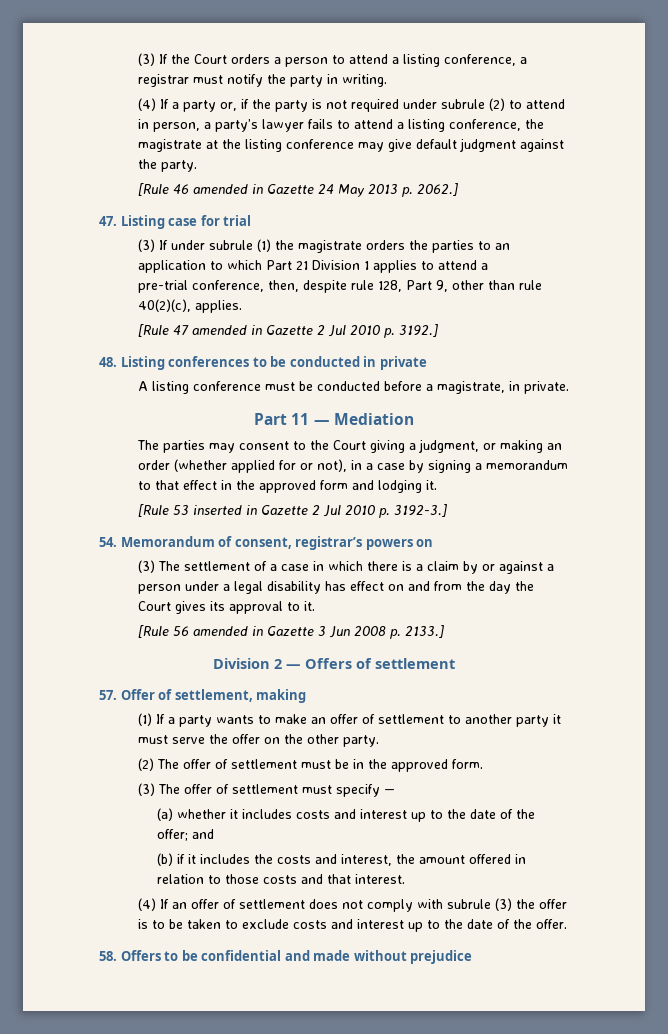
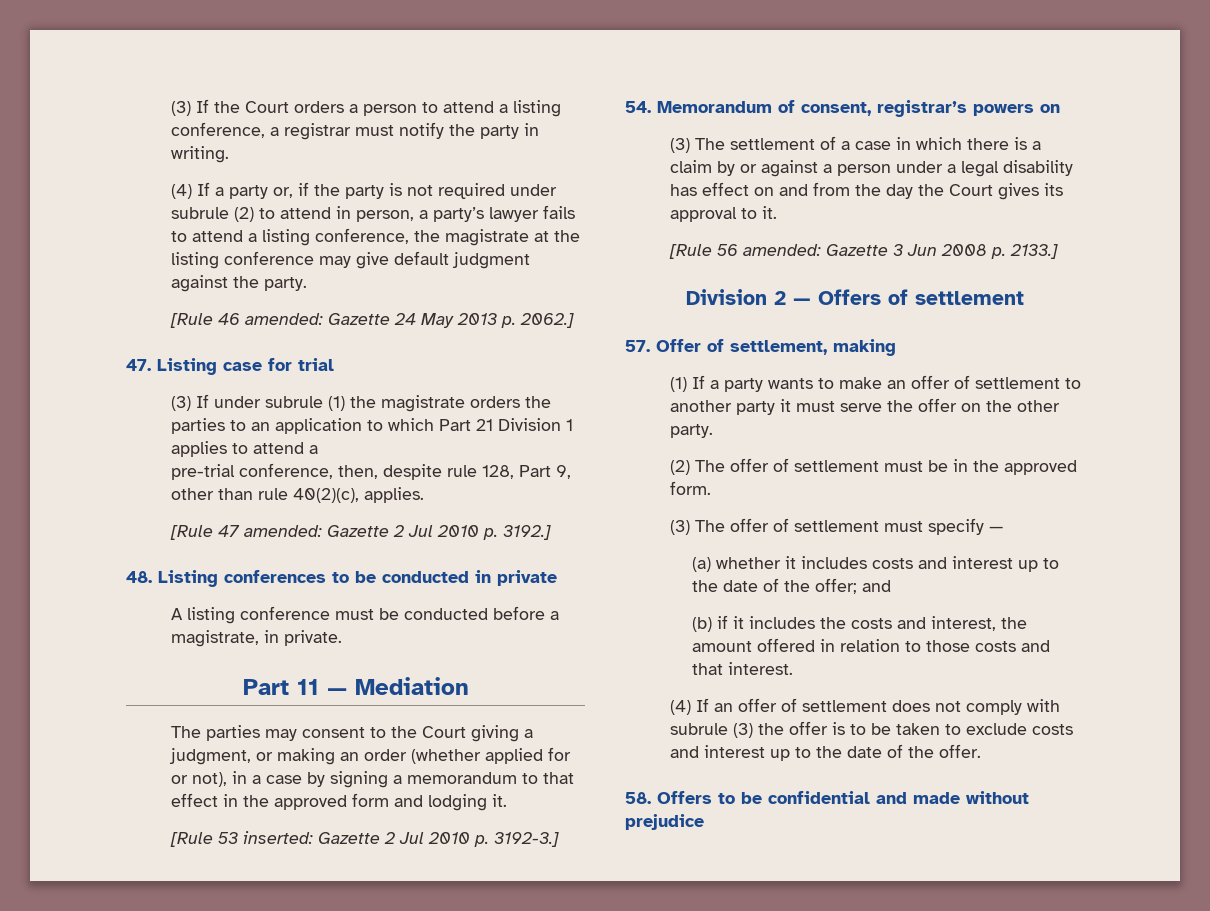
[192,184,263,194] amended in -> [244,313,323,325] amended:
[191,325,262,335] amended in -> [243,525,322,537] amended:
[192,505,257,515] inserted in -> [242,831,313,844] inserted:
[192,626,263,636] amended in -> [742,244,821,256] amended:

